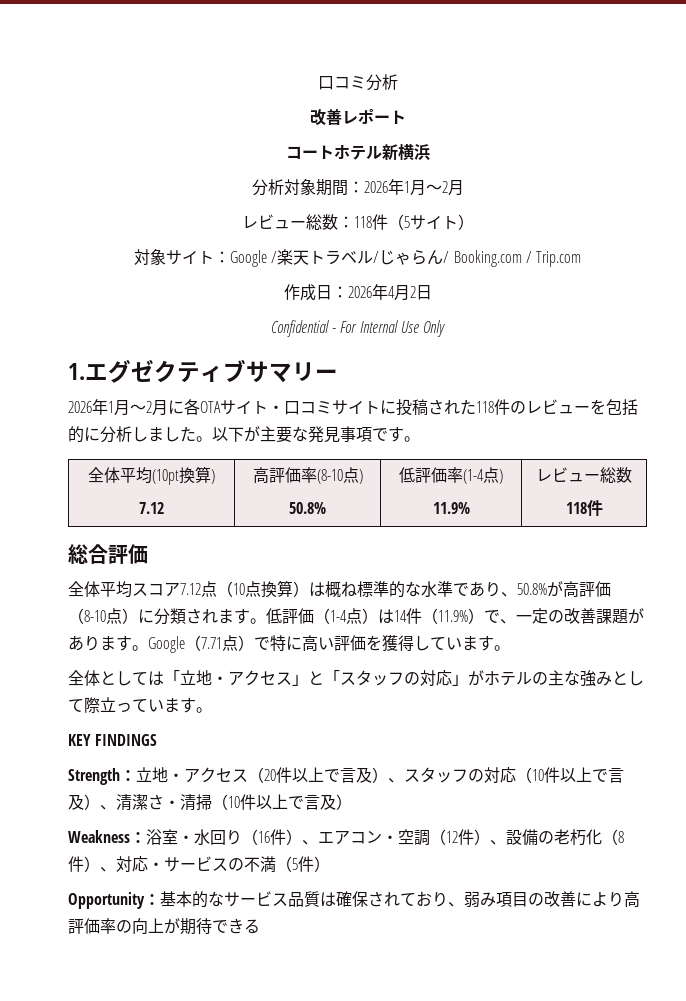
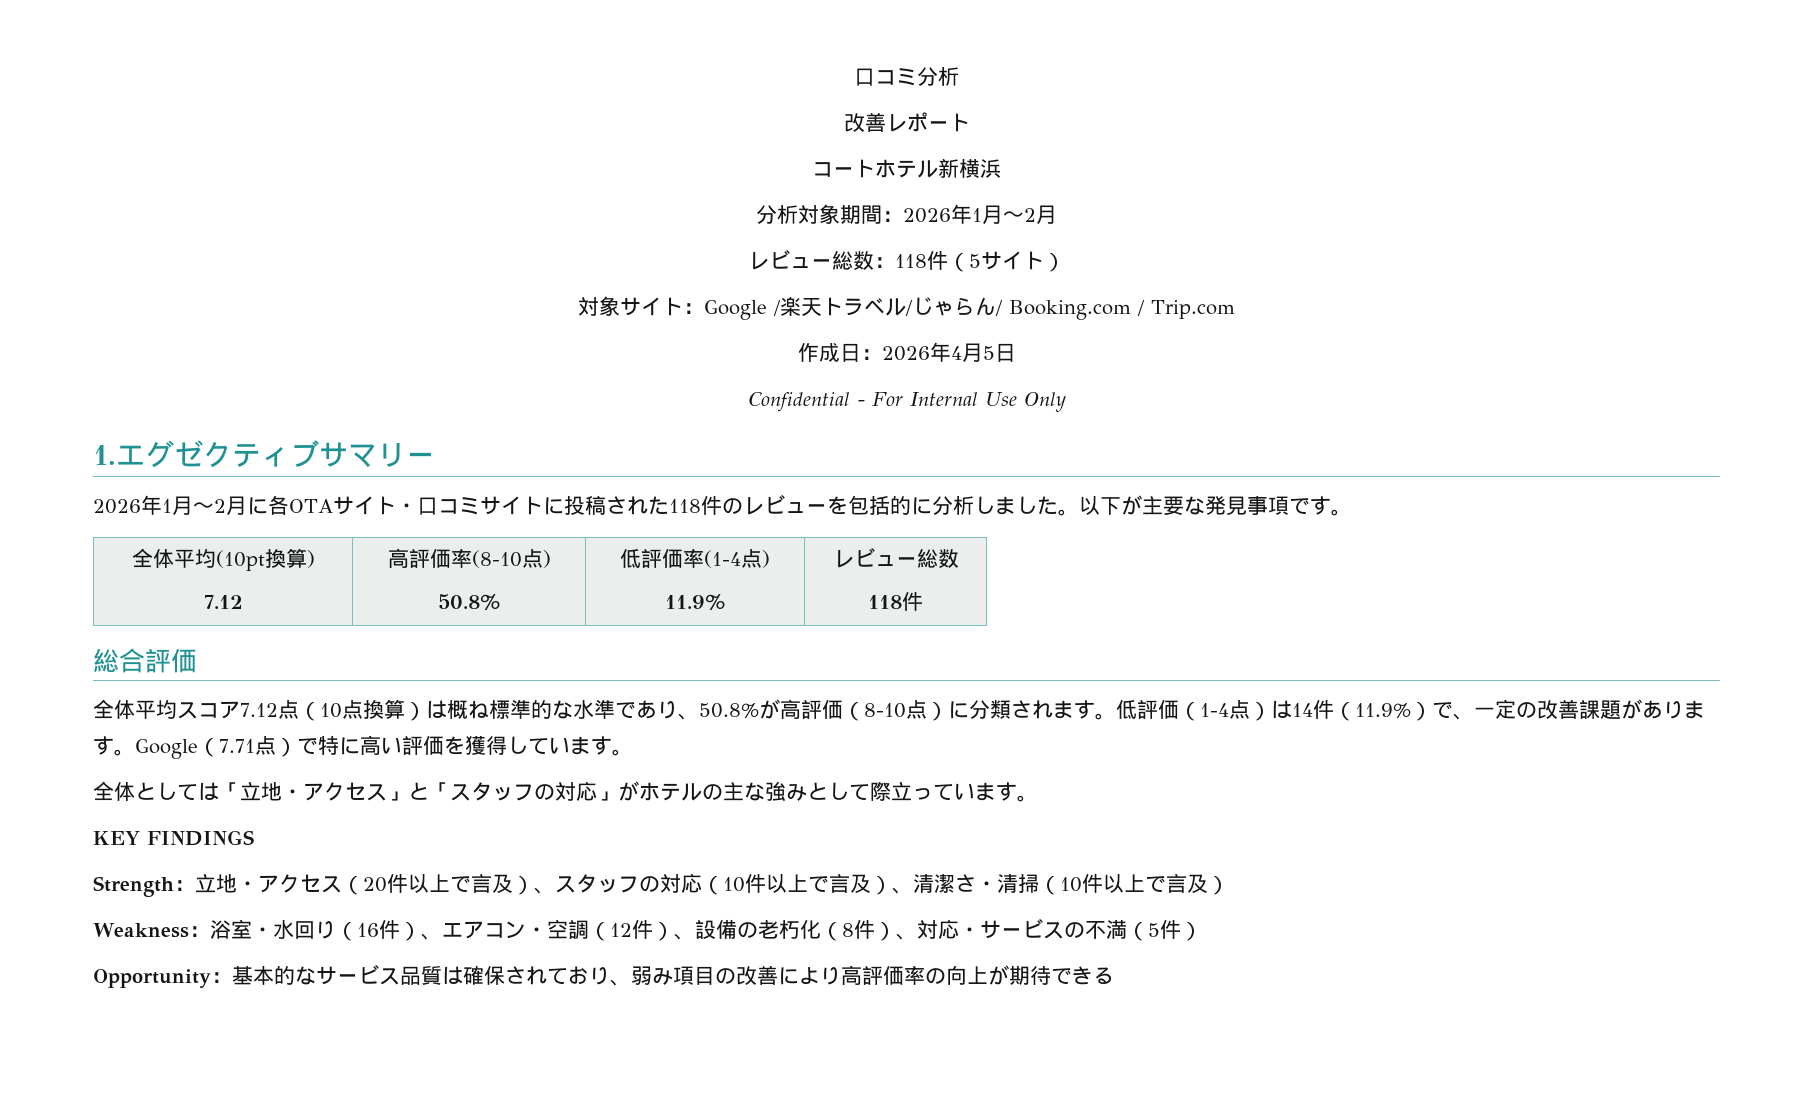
[409,286,416,298] 2 -> [982,346,995,360] 5

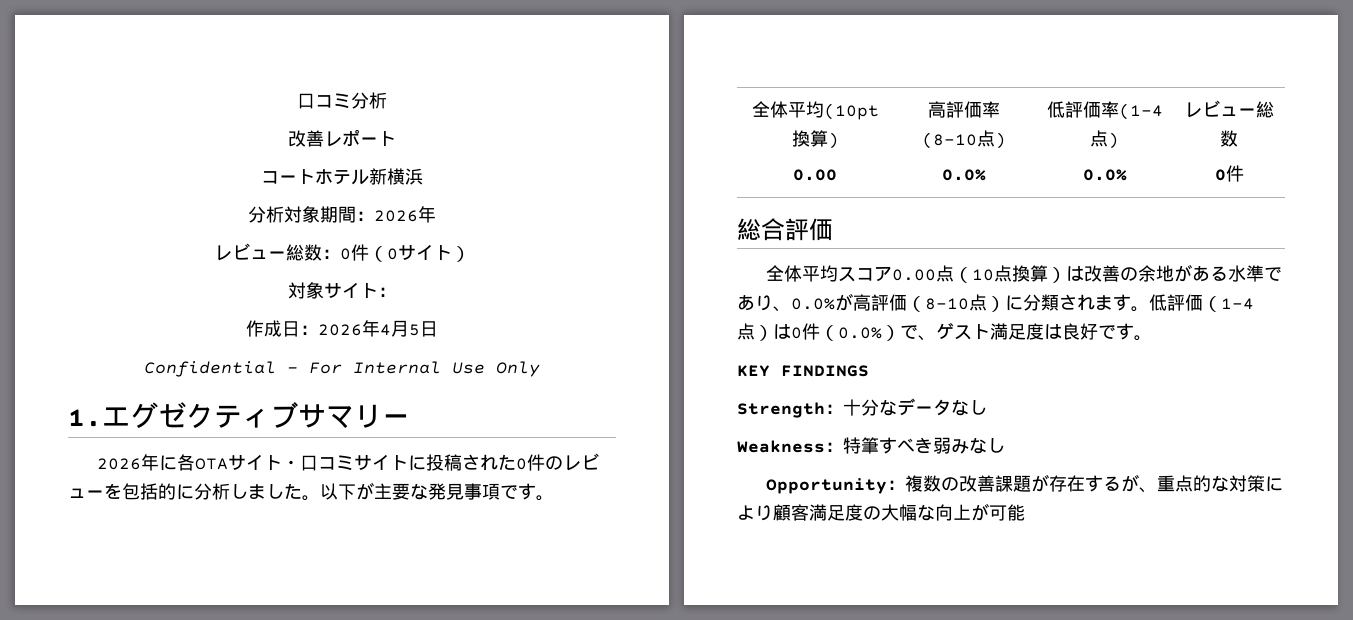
[972,205,1057,224] 1月〜2月 -> (436, 214) none
[895,251,981,272] 118件（5 -> [340,244,398,262] 0件（0
[704,296,1236,320] Google /楽天トラベル/じゃらん/ Booking.com / Trip.com -> (396, 292) none
[162,496,247,515] 1月〜2月 -> (159, 462) none
[668,499,701,513] 118 -> [515,458,527,470] 0
[203,595,243,609] 7.12 -> [793,169,837,181] 0.00
[438,594,500,610] 50.8% -> [942,169,986,181] 0.0%
[665,594,725,610] 11.9% -> [1082,169,1127,181] 0.0%
[868,595,902,609] 118 -> [1214,169,1226,181] 0
[240,703,278,717] 7.12 -> [891,269,936,281] 0.00
[447,699,573,719] 概ね標準的な -> [1083,264,1228,282] 改善の余地がある
[699,703,759,718] 50.8% -> [791,298,835,310] 0.0%
[1292,699,1705,721] [93,735,633,759] [93,781,996,802] 14件（11.9%）で、一定の改善課題があります。Google（7.71点）で特に高い評価を獲得しています。 // 全体としては「立地・アクセス」と「スタッフの対応」がホテルの主な強みとして際立っていま -> [791,323,1116,341] 0件（0.0%）で、ゲスト満足度は良好で
[195,873,1229,895] [93,919,1202,941] [93,965,1114,988] 立地・アクセス（20件以上で言及）、スタッフの対応（10件以上で言及）、清潔さ・清掃（10件以上で言及） // Weakness：浴室・水回り（16件）、エアコン・空調（12件）、設備の老朽化（8件）、対応・サービスの不満（5件） // Opportunity：基本的なサービス品質は確保されており、弱み項目の改善により高評価率の向上が期待できる -> [843,398,987,416] [737,437,1005,454] [765,474,1283,494] [737,503,1025,521] 十分なデータなし // Weakness：特筆すべき弱みなし // Opportunity：複数の改善課題が存在するが、重点的な対策により顧客満足度の大幅な向上が可能

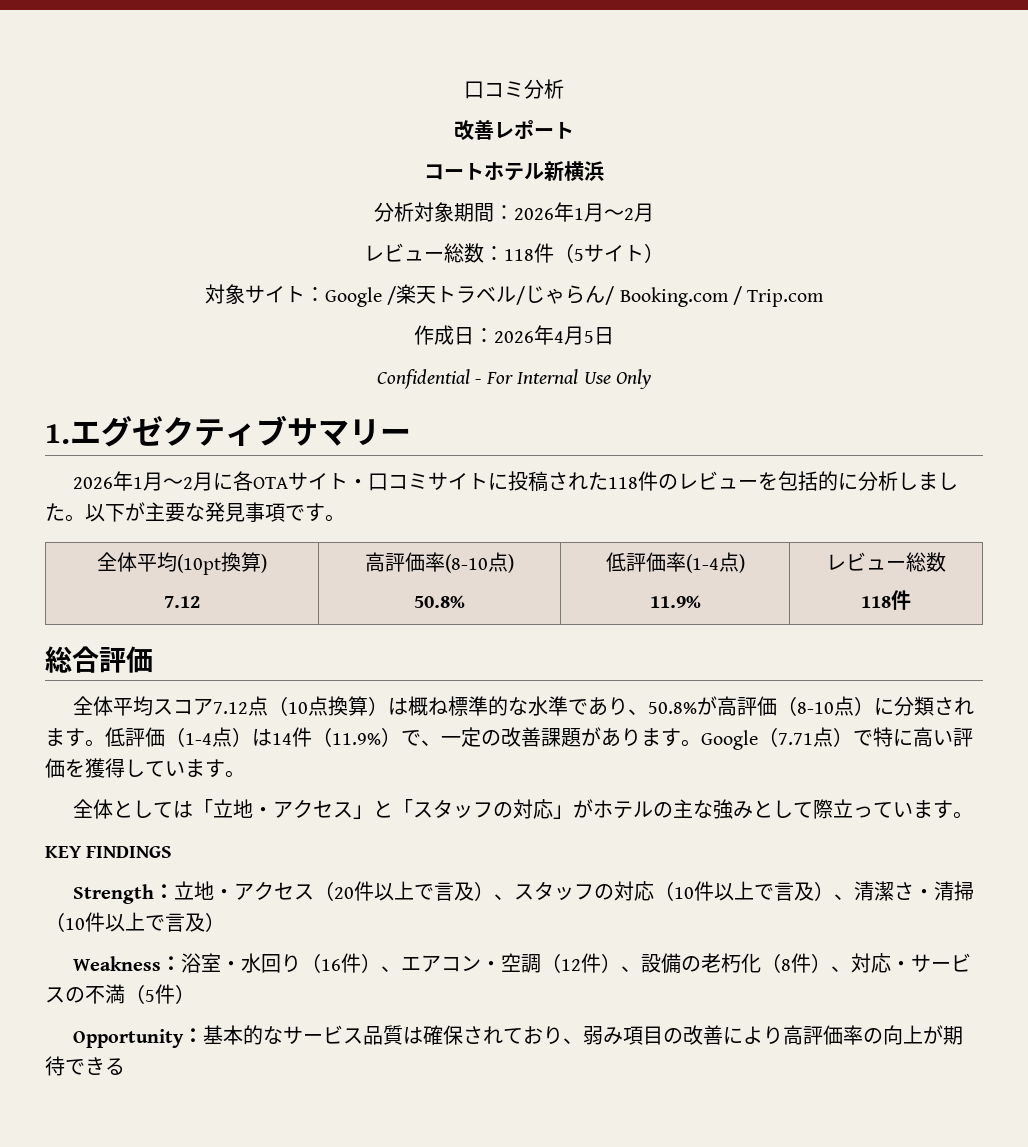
(436, 214) none -> [574,203,654,222] 1月〜2月
[340,244,398,262] 0件（0 -> [504,243,584,263] 118件（5
(396, 292) none -> [324,284,825,307] Google /楽天トラベル/じゃらん/ Booking.com / Trip.com
(159, 462) none -> [133,472,214,491] 1月〜2月
[515,458,527,470] 0 -> [608,477,639,489] 118
[793,169,837,181] 0.00 -> [164,596,200,608] 7.12
[942,169,986,181] 0.0% -> [414,595,465,608] 50.8%
[1082,169,1127,181] 0.0% -> [649,595,701,608] 11.9%
[1214,169,1226,181] 0 -> [861,596,891,608] 118
[891,269,936,281] 0.00 -> [213,702,249,714] 7.12
[1083,264,1228,282] 改善の余地がある -> [408,696,529,716] 概ね標準的な
[791,298,835,310] 0.0% -> [648,702,698,714] 50.8%
[791,323,1116,341] 0件（0.0%）で、ゲスト満足度は良好で -> [272,727,973,750] [45,758,245,778] [73,799,934,819] 14件（11.9%）で、一定の改善課題があります。Google（7.71点）で特に高い評価を獲得しています。 // 全体としては「立地・アクセス」と「スタッフの対応」がホテルの主な強みとして際立っていま
[843,398,987,416] [737,437,1005,454] [765,474,1283,494] [737,503,1025,521] 十分なデータなし // Weakness：特筆すべき弱みなし // Opportunity：複数の改善課題が存在するが、重点的な対策により顧客満足度の大幅な向上が可能 -> [174,881,975,901] [45,912,225,932] [73,953,972,974] [45,984,195,1004] [73,1025,964,1048] [45,1056,125,1076] 立地・アクセス（20件以上で言及）、スタッフの対応（10件以上で言及）、清潔さ・清掃（10件以上で言及） // Weakness：浴室・水回り（16件）、エアコン・空調（12件）、設備の老朽化（8件）、対応・サービスの不満（5件） // Opportunity：基本的なサービス品質は確保されており、弱み項目の改善により高評価率の向上が期待できる

